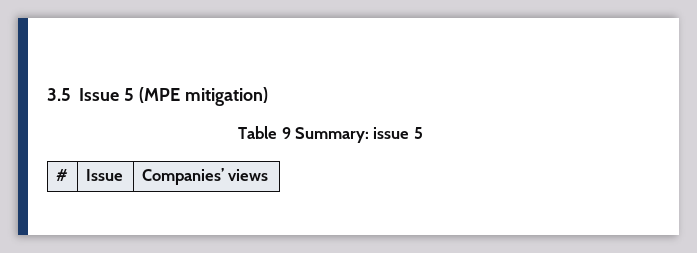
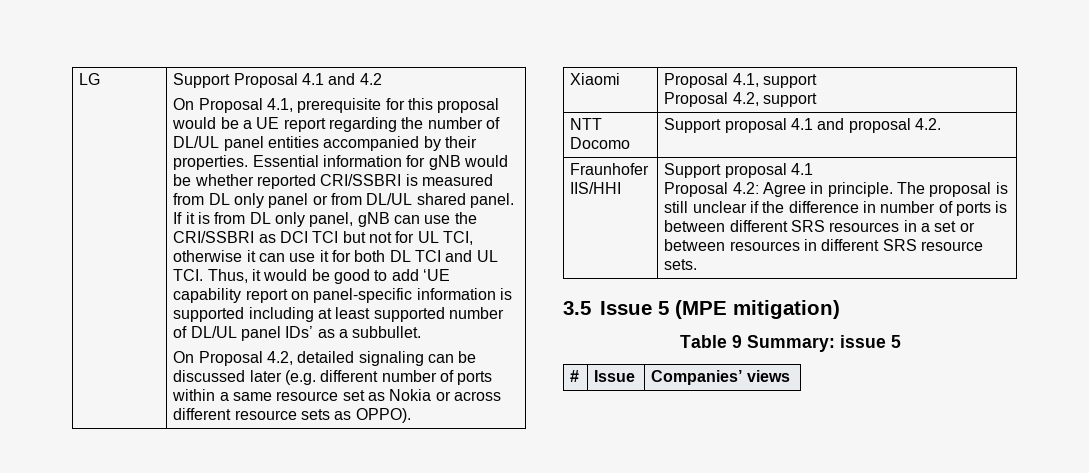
(47, 94) none -> [79,73,101,85] [173,73,382,88] [173,98,500,113] [172,117,500,132] [173,136,478,151] [173,155,509,170] [173,174,494,189] [173,193,514,208] [173,212,477,227] [173,231,473,245] [173,250,498,262] [173,269,450,284] [173,288,513,303] [173,307,505,322] [173,326,422,341] [173,351,477,366] [173,370,493,385] [172,389,501,401] [173,408,411,423] [570,73,621,85] [664,73,818,88] [664,92,818,107] [570,118,603,130] [570,137,631,149] [664,118,942,133] [570,163,650,175] [570,182,622,194] [664,163,814,178] [664,182,1008,197] [664,201,1008,216] [664,220,975,232] [664,239,984,251] [664,259,698,270] LG | Support Proposal 4.1 and 4.2 // On Proposal 4.1, prerequisite for this proposal would be a UE report regarding the number of DL/UL panel entities accompanied by their properties. Essential information for gNB would be whether reported CRI/SSBRI is measured from DL only panel or from DL/UL shared panel. If it is from DL only panel, gNB can use the CRI/SSBRI as DCI TCI but not for UL TCI, otherwise it can use it for both DL TCI and UL TCI. Thus, it would be good to add ‘UE capability report on panel-specific information is supported including at least supported number of DL/UL panel IDs’ as a subbullet. // On Proposal 4.2, detailed signaling can be discussed later (e.g. different number of ports within a same resource set as Nokia or across different resource sets as OPPO). // Xiaomi | Proposal 4.1, support // Proposal 4.2, support // NTT Docomo | Support proposal 4.1 and proposal 4.2. // Fraunhofer IIS/HHI | Support proposal 4.1 // Proposal 4.2: Agree in principle. The proposal is still unclear if the difference in number of ports is between different SRS resources in a set or between resources in different SRS resource sets. //

